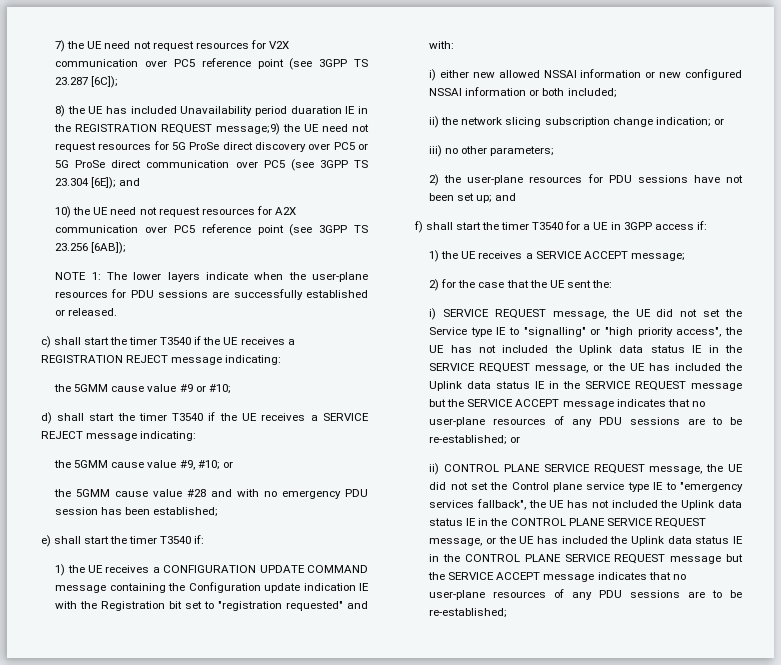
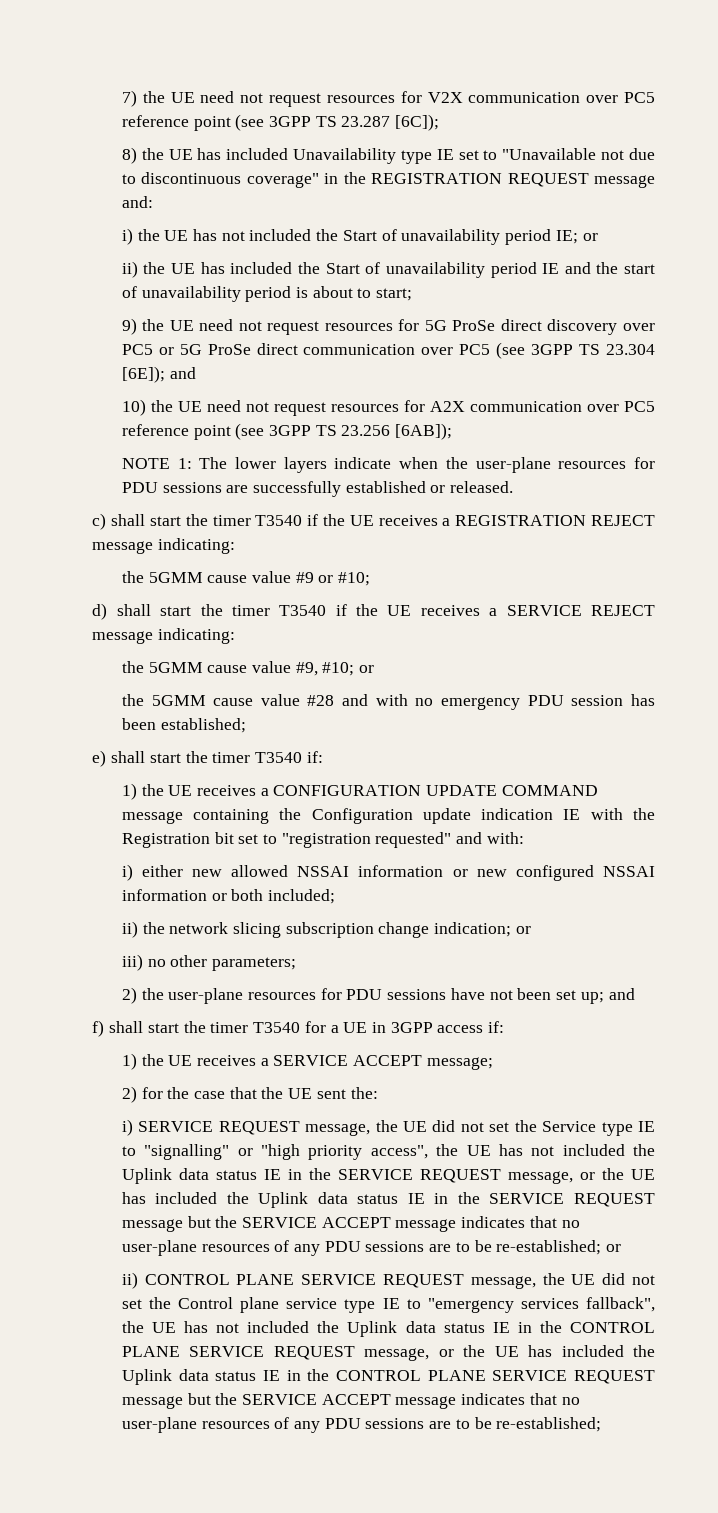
[255,106,369,116] [54,123,281,135] period duaration IE in the REGISTRATION REQUEST message;9) -> [400,148,655,164] [121,172,656,188] [121,196,153,208] [121,228,598,245] [121,261,655,278] [121,286,413,302] [121,318,137,335] type IE set to "Unavailable not due to discontinuous coverage" in the REGISTRATION REQUEST message and: // i) the UE has not included the Start of unavailability period IE; or // ii) the UE has included the Start of unavailability period IE and the start of unavailability period is about to start; // 9)

